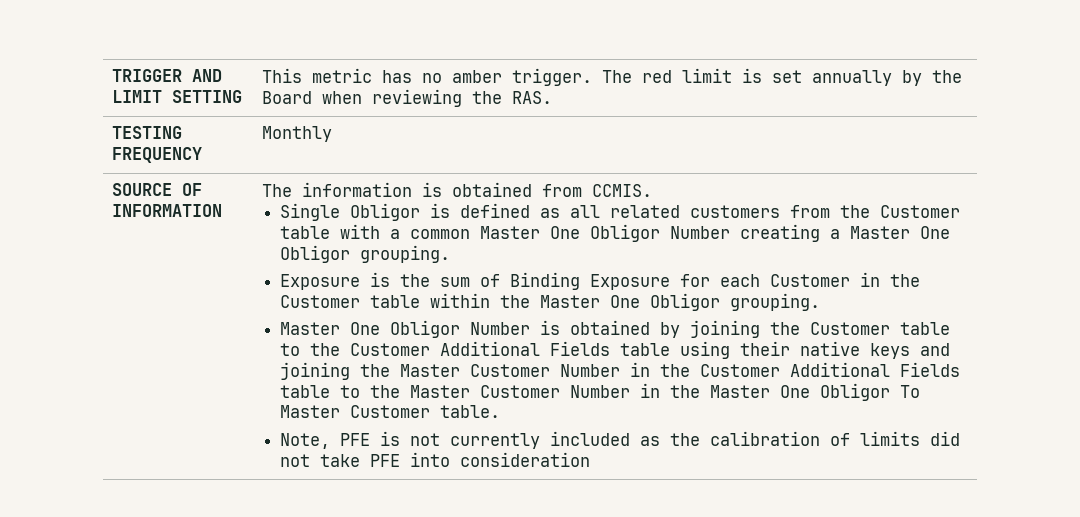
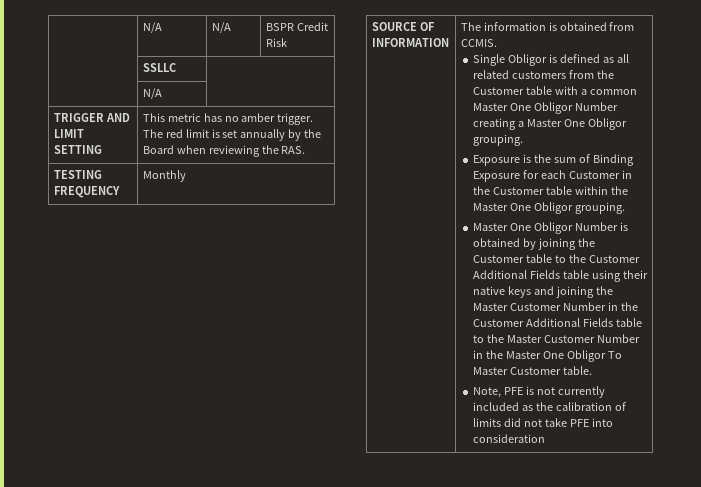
(111, 75) none -> [142,22,162,33] [211,22,231,33] [265,22,328,31] [265,38,287,47] [142,63,176,72] [142,88,162,99] | N/A | N/A | BSPR Credit Risk // | SSLLC | // | N/A | //

